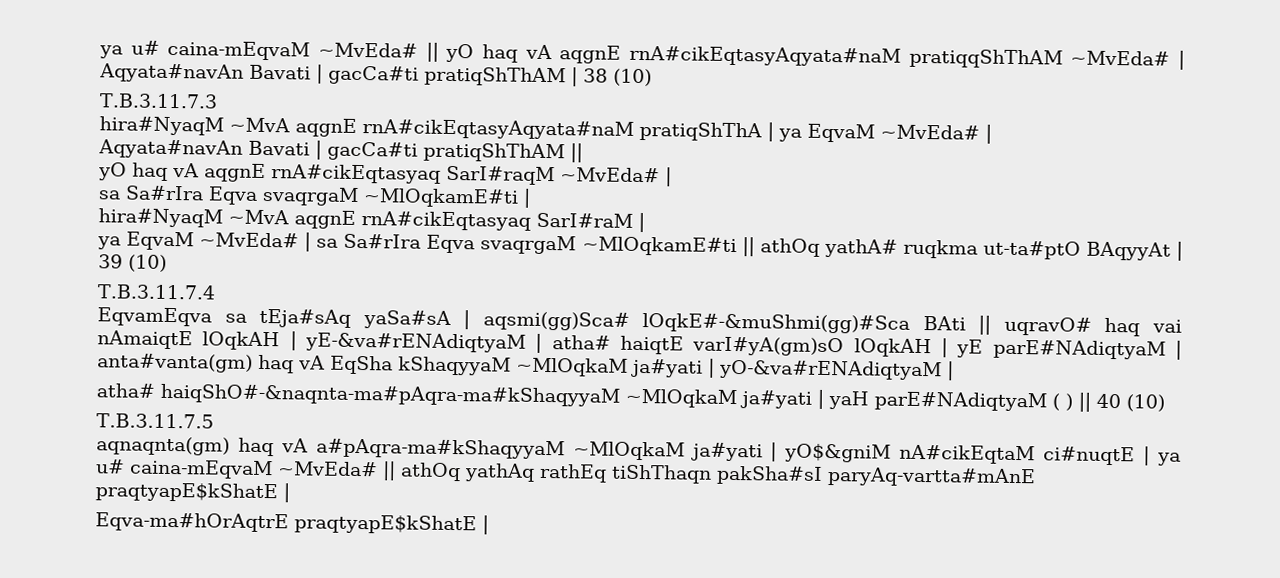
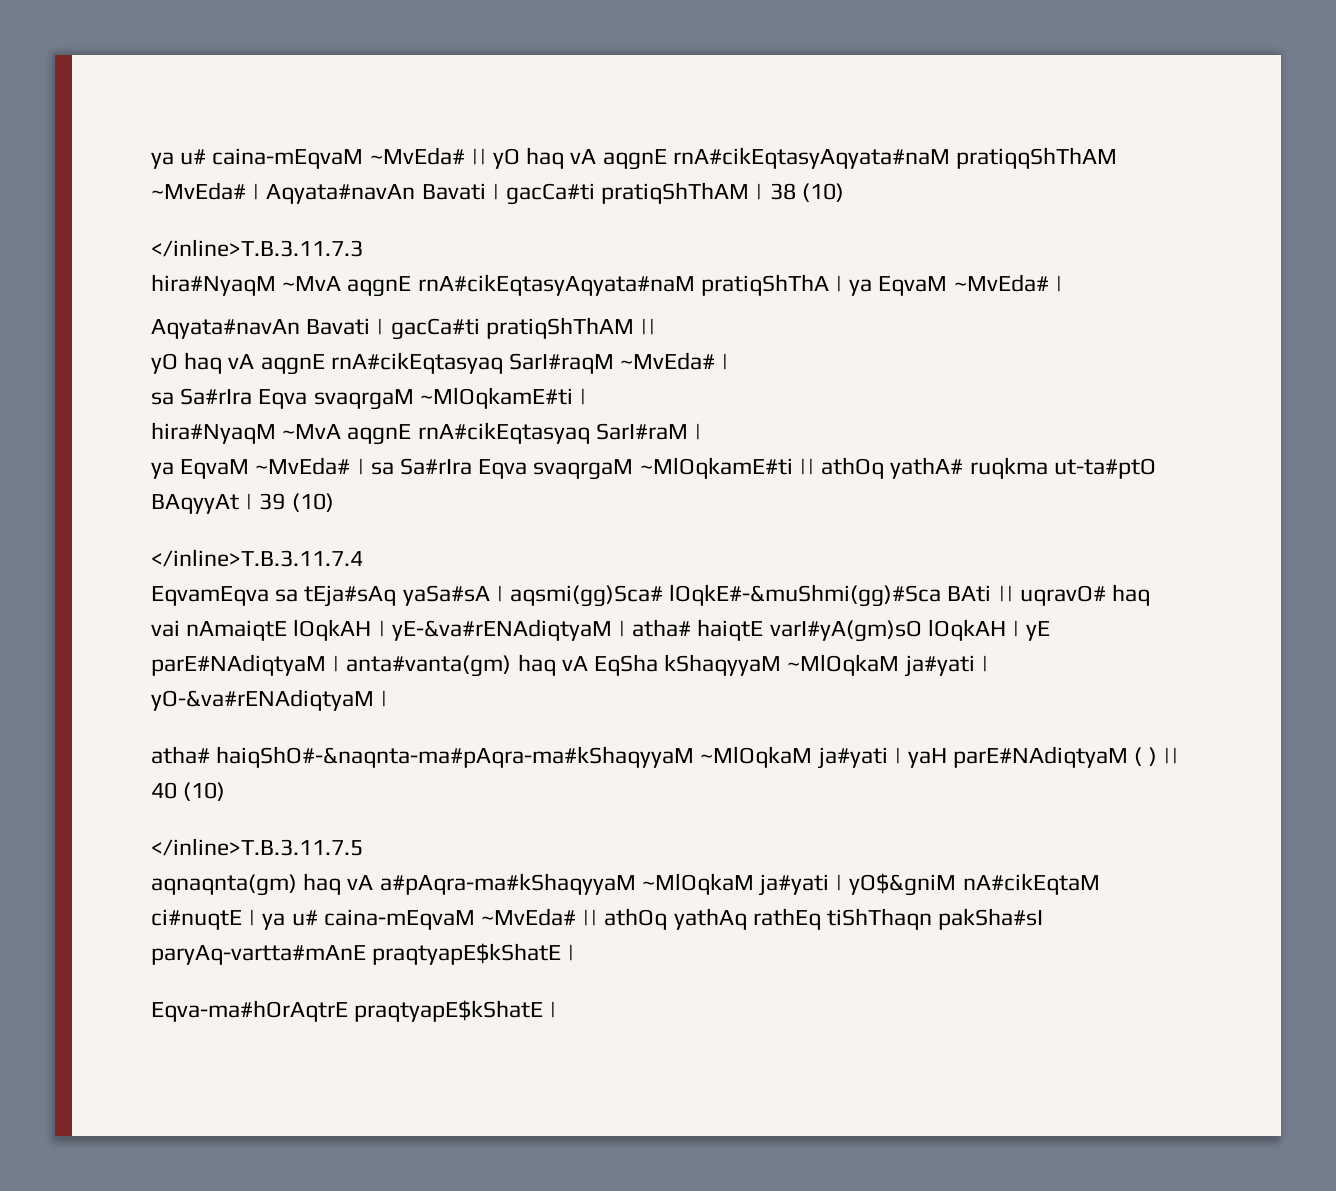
[99,93,218,109] T.B.3.11.7.3 -> [151,239,363,257] </inline>T.B.3.11.7.3
[97,284,216,300] T.B.3.11.7.4 -> [151,549,363,567] </inline>T.B.3.11.7.4
[96,413,214,429] T.B.3.11.7.5 -> [151,838,363,856] </inline>T.B.3.11.7.5

